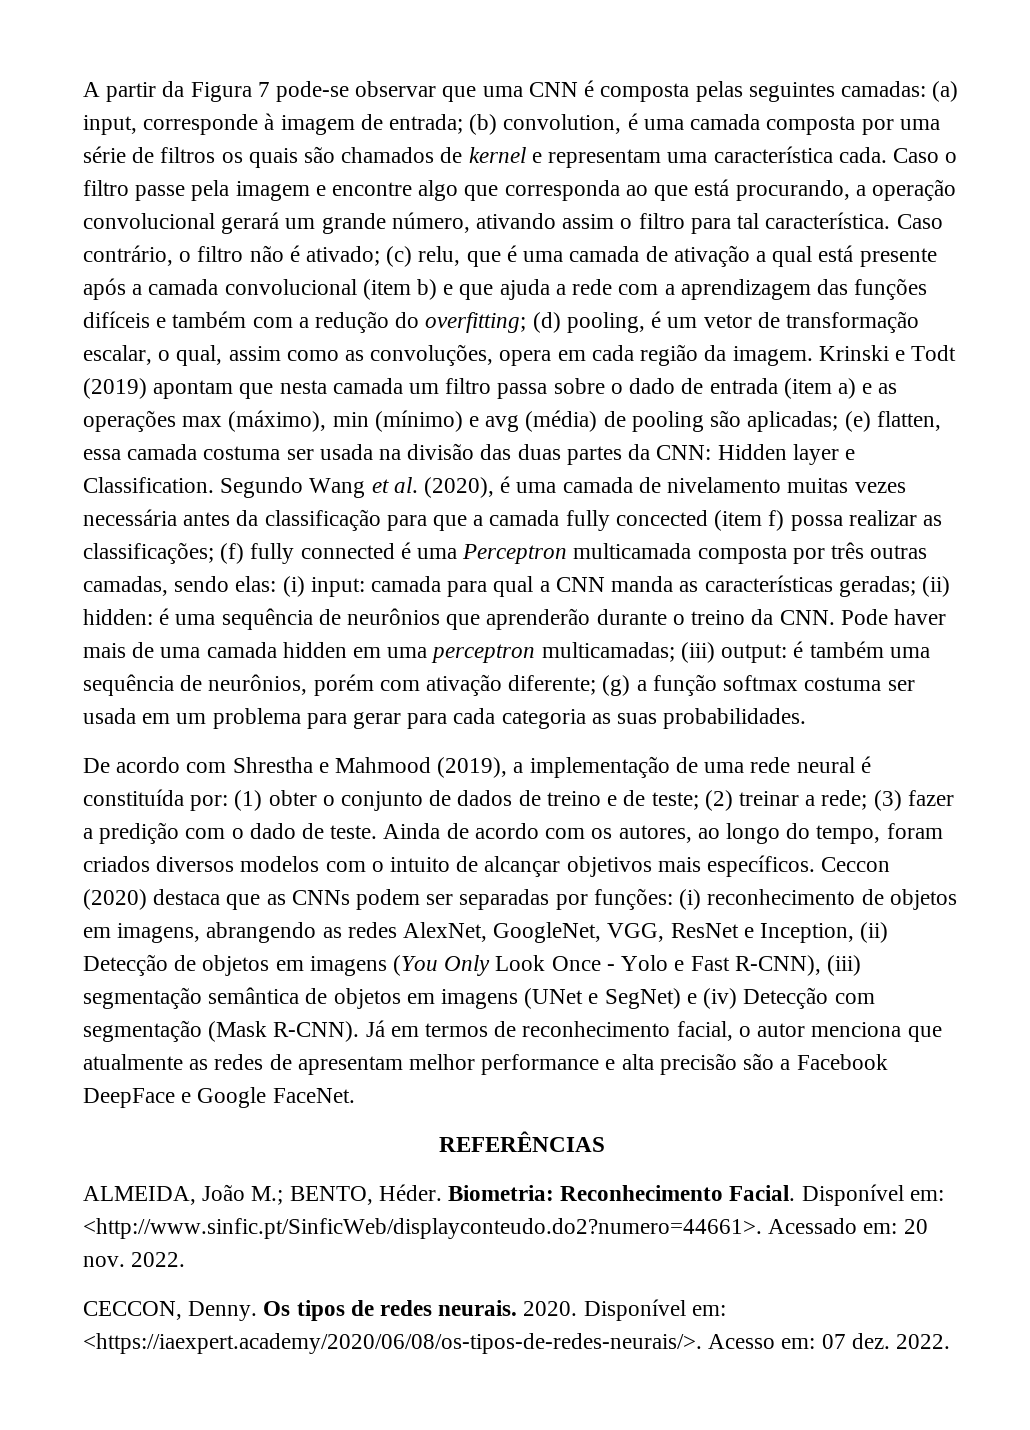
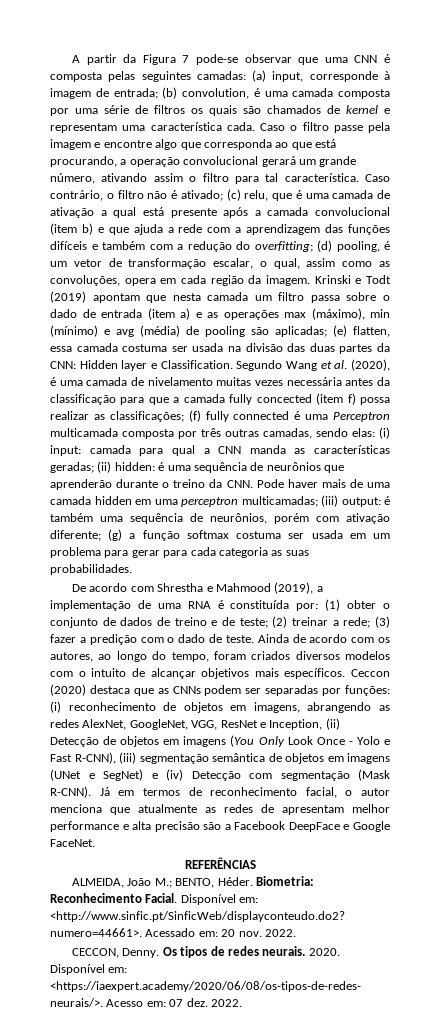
[750,757,855,773] rede neural -> [187,601,211,609] RNA

